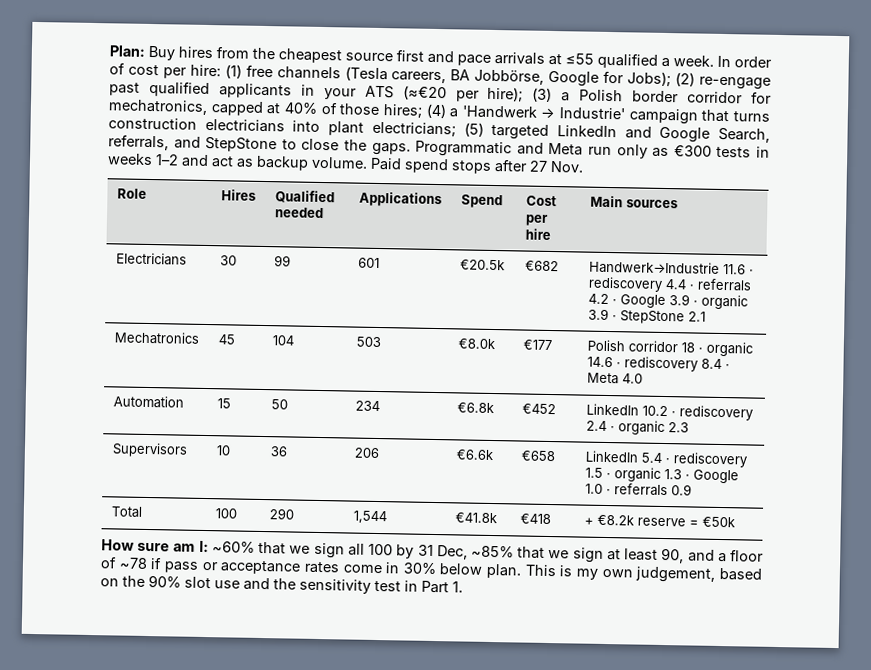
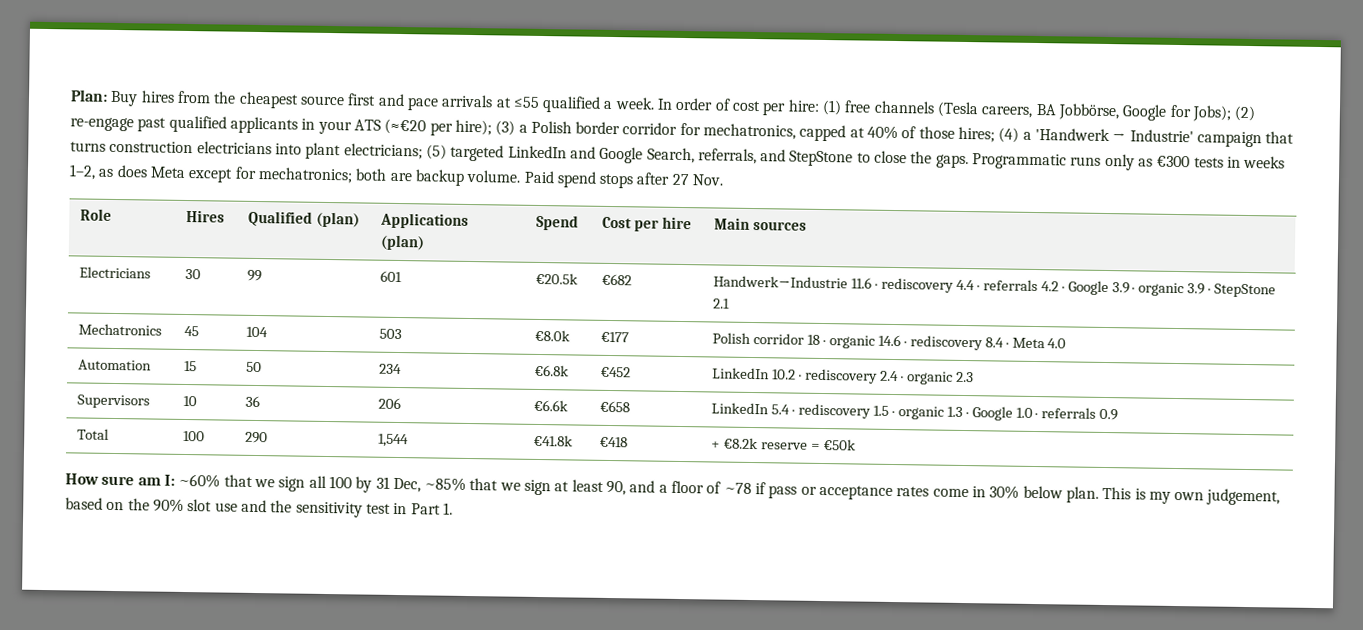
[516,142,613,156] and Meta run -> [1070,156,1102,166] runs
[155,154,254,168] 1–2 and act as -> [69,164,412,184] 1–2, as does Meta except for mechatronics; both are
[274,207,324,219] needed -> [316,211,361,228] (plan)
(442, 199) none -> [380,234,426,251] (plan)

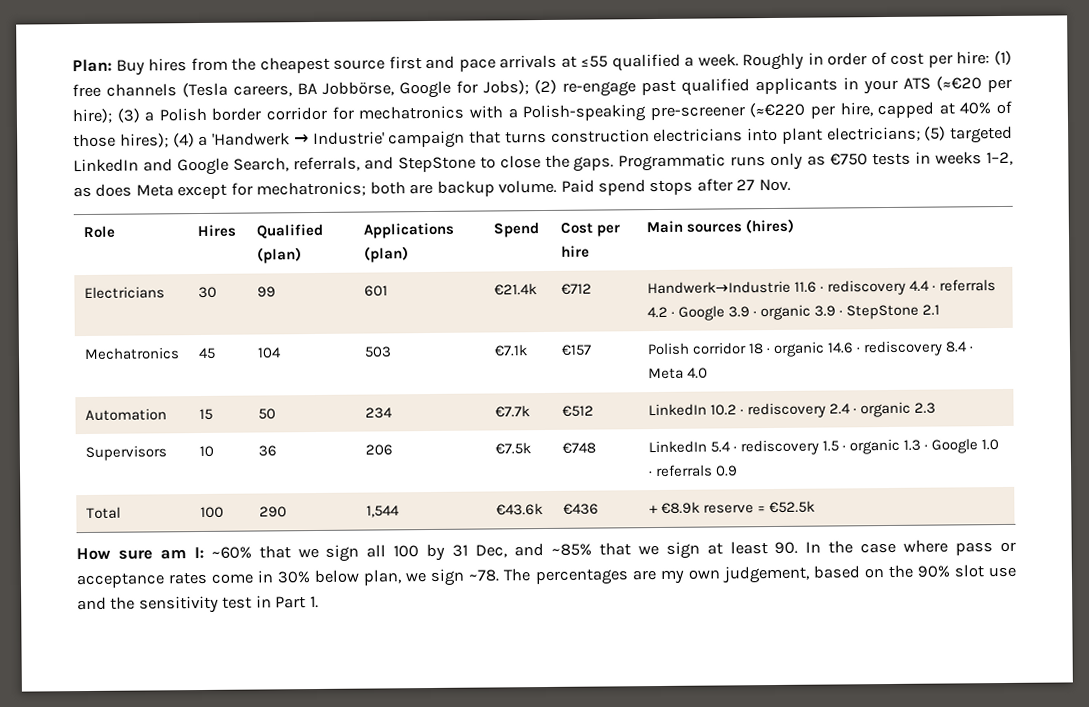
[657,98,674,110] In -> [742,52,824,71] Roughly in
[703,123,797,140] mechatronics, -> [358,102,873,123] mechatronics with a Polish-speaking pre-screener (≈€220 per hire,
[958,126,996,143] hires; -> [119,133,169,148] hires);
[1156,155,1191,168] €300 -> [830,153,869,166] €750
(808, 226) none -> [744,218,794,234] (hires)
[535,272,579,285] [601,273,633,286] €20.5k | €682 -> [493,283,537,296] [560,283,592,295] €21.4k | €712
[534,329,571,342] [600,331,630,343] €8.0k | €177 -> [493,344,528,357] [560,344,592,356] €7.1k | €157
[534,364,570,377] [600,366,632,378] €6.8k | €452 -> [494,405,530,418] [561,405,594,417] €7.7k | €512
[533,399,569,412] [599,400,631,413] €6.6k | €658 -> [494,442,531,455] [561,442,596,454] €7.5k | €748
[533,434,574,447] [599,436,629,448] €41.8k | €418 -> [495,503,543,516] [562,503,599,515] €43.6k | €436
[723,437,759,450] €8.2k -> [660,501,700,514] €8.9k
[823,439,857,451] €50k -> [769,500,816,514] €52.5k
(421, 485) none -> [513,543,544,557] and
[606,480,767,496] 90, and a floor of ~78 if -> [774,539,949,554] 90. In the case where
[1065,486,1146,503] plan. This is -> [363,568,656,586] plan, we sign ~78. The percentages are

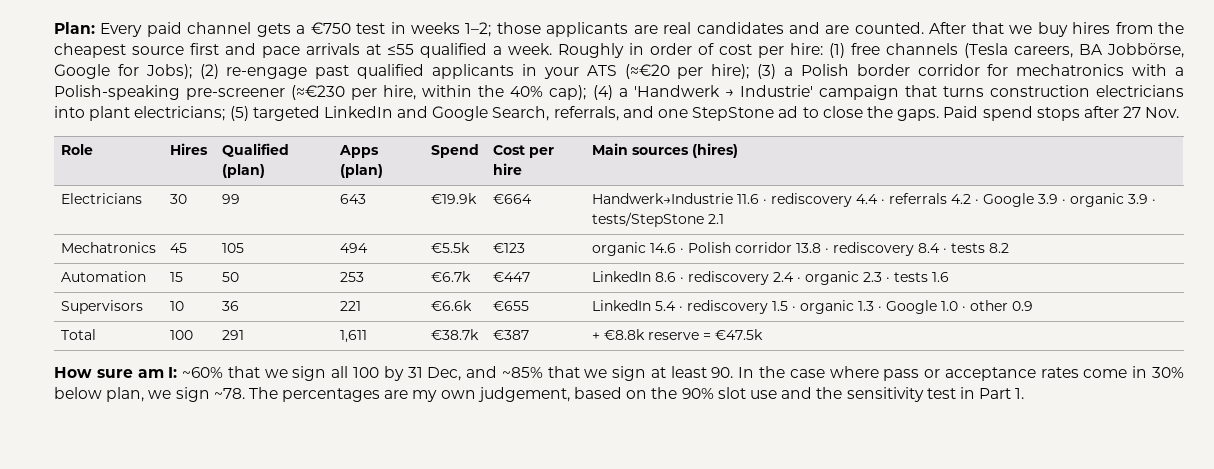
[115,59,145,76] Buy -> [100,22,1068,37] Every paid channel gets a €750 test in weeks 1–2; those applicants are real candidates and are counted. After that we buy
[749,102,806,118] (≈€220 -> [291,85,346,100] (≈€230
[877,100,1012,119] [73,133,169,148] capped at 40% of those hires); -> [422,85,587,100] within the 40% cap);
[397,156,476,173] StepStone -> [658,106,799,121] one StepStone ad
[618,151,1013,172] [73,179,558,200] Programmatic runs only as €750 tests in weeks 1–2, as does Meta except for mechatronics; both are backup volume. -> (940, 115) none
[362,222,454,239] Applications -> [338,145,379,158] Apps
[363,285,388,297] [493,283,537,296] [560,283,592,295] 601 | €21.4k | €712 -> [339,194,366,204] [430,193,477,204] [492,194,532,204] 643 | €19.9k | €664
[846,304,920,320] StepStone -> [591,212,704,227] tests/StepStone
[256,347,282,359] [363,346,392,358] [493,344,528,357] [560,344,592,356] [646,341,855,357] 104 | 503 | €7.1k | €157 | Polish corridor 18 · organic 14.6 -> [221,243,244,253] [339,243,368,253] [430,242,470,253] [492,243,525,253] [591,242,821,256] 105 | 494 | €5.5k | €123 | organic 14.6 · Polish corridor 13.8
[647,367,708,380] Meta 4.0 -> [950,243,1009,253] tests 8.2
[364,407,393,419] [494,405,530,418] [561,405,594,417] [647,403,737,417] 234 | €7.7k | €512 | LinkedIn 10.2 -> [339,272,364,282] [430,271,471,282] [492,272,530,282] [591,271,676,282] 253 | €6.7k | €447 | LinkedIn 8.6
(937, 408) none -> [885,272,949,282] · tests 1.6
[364,444,393,456] [494,442,531,455] [561,442,596,454] 206 | €7.5k | €748 -> [339,301,361,311] [430,300,472,311] [492,301,529,311] 221 | €6.6k | €655
[654,464,713,478] referrals -> [969,300,1008,311] other
[258,506,287,518] [365,505,400,518] [495,503,543,516] [562,503,599,515] 290 | 1,544 | €43.6k | €436 -> [221,330,244,340] [339,330,367,343] [430,329,479,340] [492,330,529,340] 291 | 1,611 | €38.7k | €387
[660,501,700,514] €8.9k -> [603,329,645,340] €8.8k
[769,500,816,514] €52.5k -> [714,329,763,340] €47.5k

